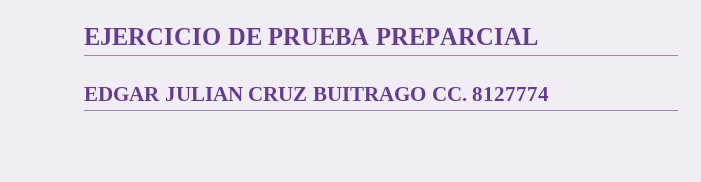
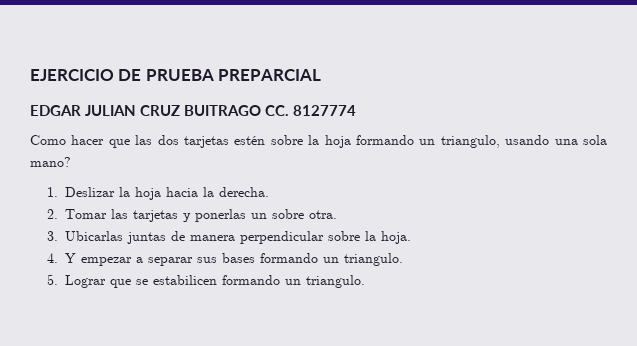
(550, 94) none -> [30,135,607,148] [30,157,71,167] [47,187,270,200] [47,209,338,222] [47,231,412,244] [47,253,404,266] [47,274,366,288] // Como hacer que las dos tarjetas estén sobre la hoja formando un triangulo, usando una sola mano? // 1. Deslizar la hoja hacia la derecha. // 2. Tomar las tarjetas y ponerlas un sobre otra. // 3. Ubicarlas juntas de manera perpendicular sobre la hoja. // 4. Y empezar a separar sus bases formando un triangulo. // 5. Lograr que se estabilicen formando un triangulo.

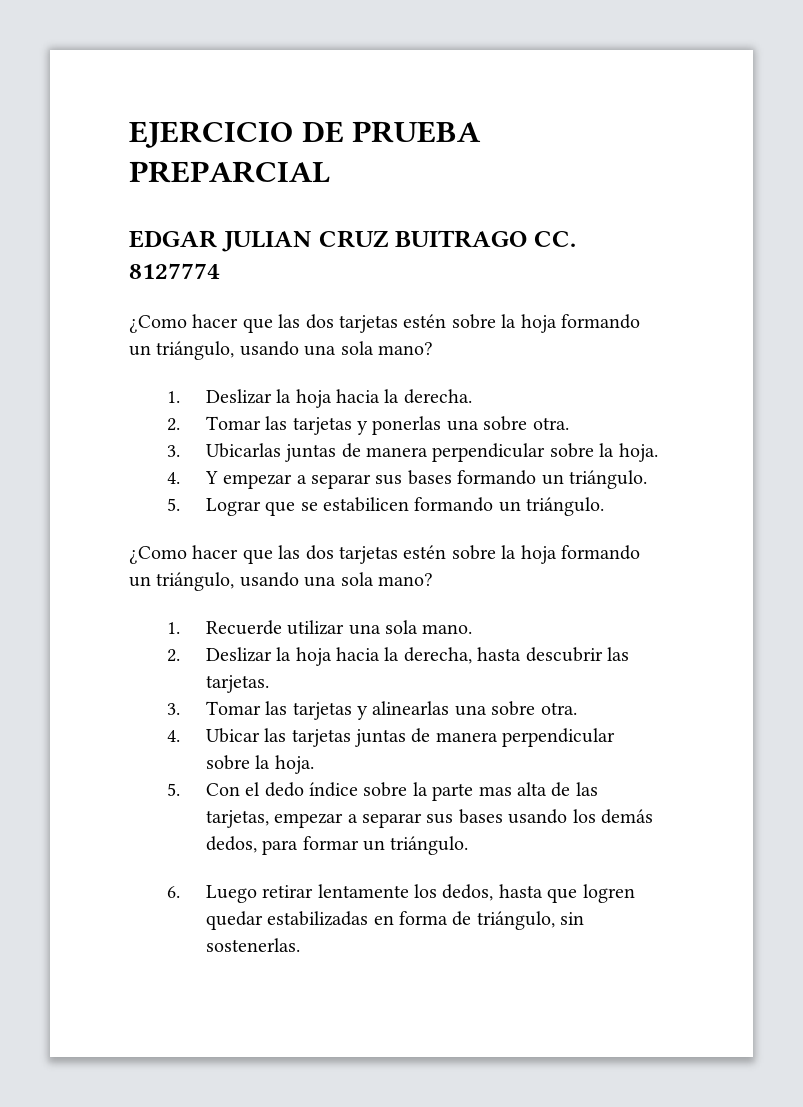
[30,135,66,145] Como -> [129,315,187,333] ¿Como
[440,135,500,148] triangulo, -> [156,341,235,360] triángulo,
[251,213,268,219] un -> [446,420,479,431] una
[344,253,404,266] triangulo. -> [568,470,647,489] triángulo.
[306,275,366,288] triangulo. -> [526,497,605,516] [129,545,640,564] [129,572,433,591] [167,620,473,635] [167,647,629,666] [205,675,269,693] [167,701,577,720] [167,728,616,747] [205,755,314,774] [167,782,598,801] [205,809,653,828] [205,836,469,855] [167,884,635,903] [205,911,585,930] [205,938,300,952] triángulo. // ¿Como hacer que las dos tarjetas estén sobre la hoja formando un triángulo, usando una sola mano? // 1. Recuerde utilizar una sola mano. // 2. Deslizar la hoja hacia la derecha, hasta descubrir las tarjetas. // 3. Tomar las tarjetas y alinearlas una sobre otra. // 4. Ubicar las tarjetas juntas de manera perpendicular sobre la hoja. // 5. Con el dedo índice sobre la parte mas alta de las tarjetas, empezar a separar sus bases usando los demás dedos, para formar un triángulo. // 6. Luego retirar lentamente los dedos, hasta que logren quedar estabilizadas en forma de triángulo, sin sostenerlas.

